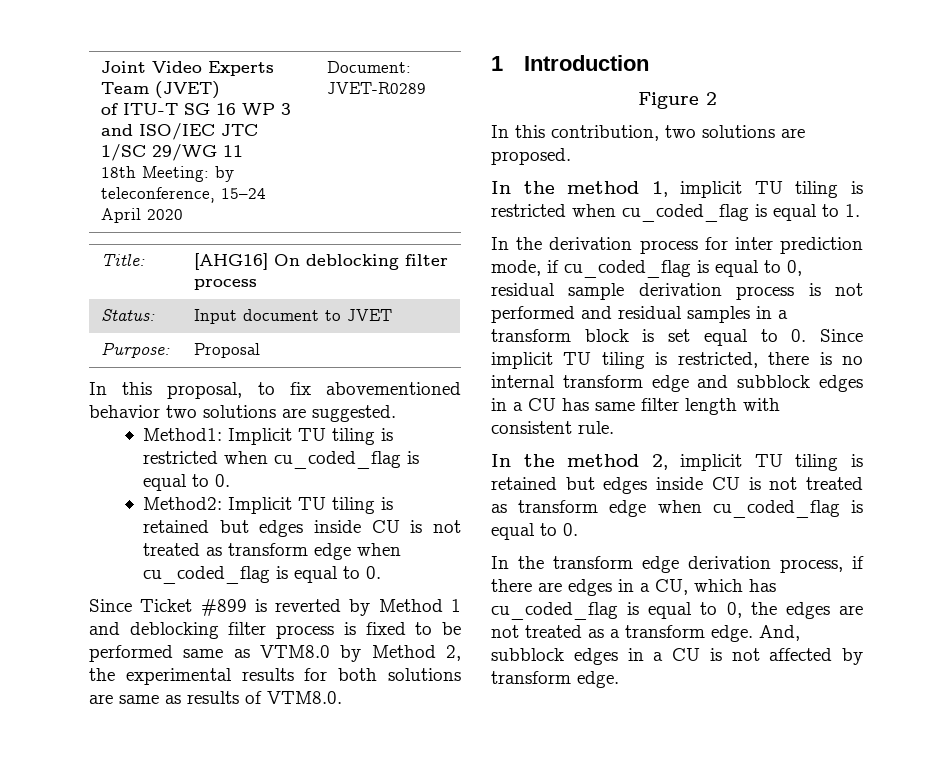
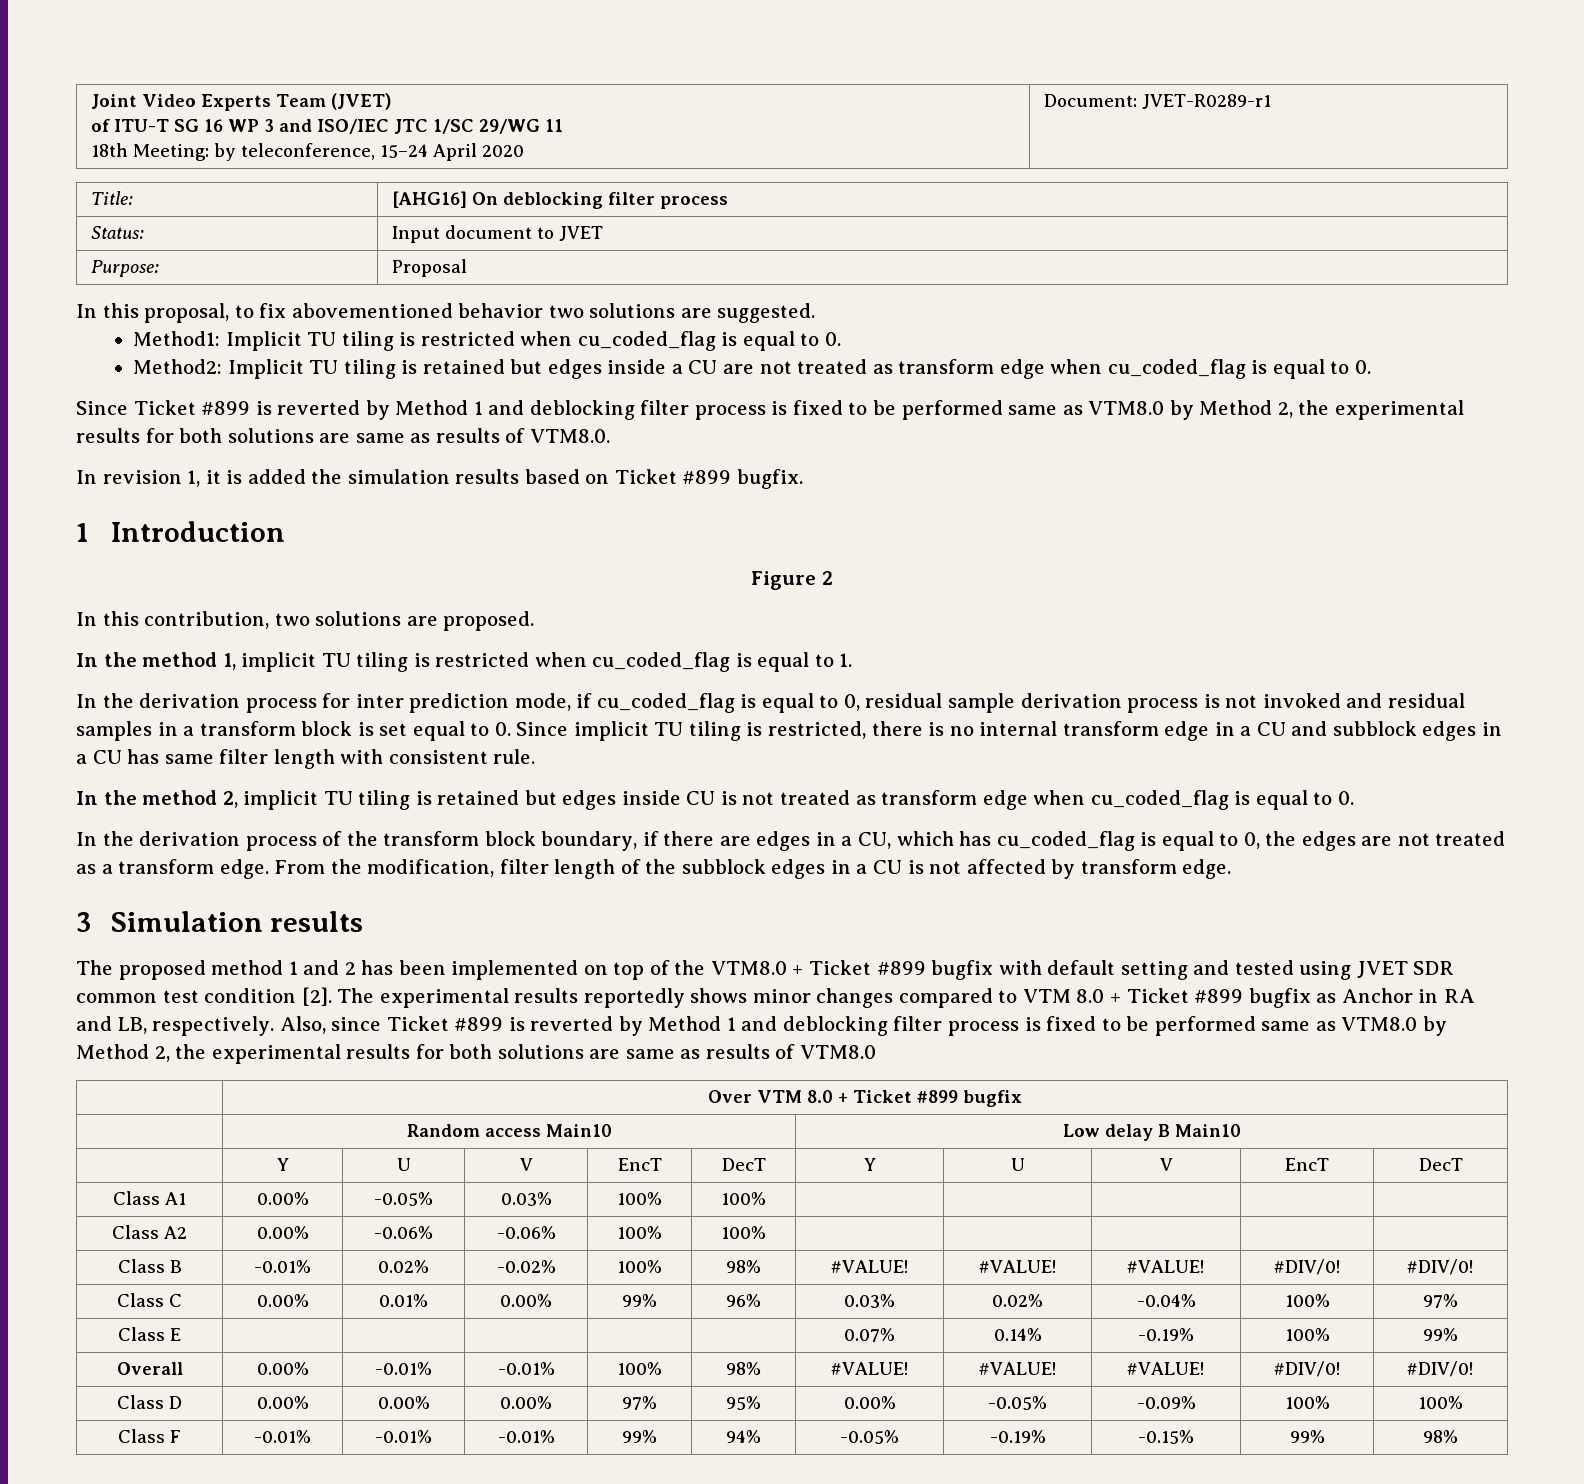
[326,82,426,94] JVET-R0289 -> [1142,94,1272,109] JVET-R0289-r1
[371,520,423,533] CU is -> [671,360,754,374] a CU are
(342, 697) none -> [76,469,803,489] // In revision 1, it is added the simulation results based on Ticket #899 bugfix.
[491,306,575,323] performed -> [1262,693,1341,708] invoked
(689, 383) none -> [1214,722,1286,736] in a CU
[553,556,843,573] transform edge derivation process, -> [139,831,638,851] derivation process of the transform block boundary,
[759,625,800,641] And, -> [274,859,677,879] From the modification, filter length of the
(619, 679) none -> [76,911,364,932] [76,960,1455,980] [76,987,1475,1008] [76,1016,1447,1036] [76,1044,876,1064] [708,1090,1022,1107] [406,1124,612,1137] [1062,1124,1241,1141] [276,1158,289,1171] [396,1158,411,1171] [519,1158,533,1171] [617,1158,662,1171] [721,1158,766,1171] [863,1158,876,1171] [1010,1158,1025,1171] [1159,1158,1173,1171] [1285,1158,1329,1171] [1418,1158,1463,1171] [113,1191,186,1205] [256,1192,309,1205] [374,1192,433,1206] [500,1192,552,1206] [617,1192,662,1205] [721,1192,766,1205] [112,1225,187,1239] [256,1226,309,1239] [374,1226,433,1239] [496,1226,556,1239] [617,1226,662,1239] [721,1226,766,1239] [117,1259,182,1273] [254,1260,311,1273] [378,1260,429,1273] [496,1260,556,1273] [617,1260,662,1273] [726,1260,761,1273] [830,1260,909,1273] [978,1260,1057,1273] [1127,1260,1206,1273] [1273,1259,1341,1275] [1407,1259,1474,1275] [117,1293,182,1307] [256,1294,309,1307] [379,1294,428,1307] [500,1294,552,1307] [622,1294,657,1307] [726,1294,761,1307] [844,1294,895,1308] [992,1294,1043,1307] [1136,1294,1196,1307] [1284,1294,1330,1307] [1423,1294,1458,1308] [118,1327,181,1341] [844,1328,895,1342] [993,1328,1042,1341] [1138,1328,1194,1341] [1284,1328,1330,1341] [1423,1328,1458,1341] [116,1362,183,1375] [256,1362,309,1375] [375,1362,432,1375] [497,1362,555,1375] [617,1362,662,1375] [726,1362,761,1375] [830,1362,909,1375] [978,1362,1057,1375] [1127,1362,1206,1375] [1273,1361,1341,1377] [1407,1361,1474,1377] [117,1395,182,1409] [256,1396,309,1409] [377,1396,430,1409] [500,1396,552,1409] [622,1396,657,1410] [726,1396,761,1410] [843,1396,896,1409] [988,1396,1047,1410] [1136,1396,1196,1409] [1284,1396,1330,1409] [1418,1396,1463,1409] [118,1429,181,1443] [254,1430,311,1443] [375,1430,432,1443] [497,1430,555,1443] [622,1430,657,1443] [726,1430,761,1443] [840,1430,899,1444] [989,1430,1046,1443] [1138,1430,1194,1444] [1289,1430,1325,1443] [1423,1430,1458,1443] // 3 Simulation results // The proposed method 1 and 2 has been implemented on top of the VTM8.0 + Ticket #899 bugfix with default setting and tested using JVET SDR common test condition [2]. The experimental results reportedly shows minor changes compared to VTM 8.0 + Ticket #899 bugfix as Anchor in RA and LB, respectively. Also, since Ticket #899 is reverted by Method 1 and deblocking filter process is fixed to be performed same as VTM8.0 by Method 2, the experimental results for both solutions are same as results of VTM8.0 // | Over VTM 8.0 + Ticket #899 bugfix // | Random access Main10 | Low delay B Main10 // | Y | U | V | EncT | DecT | Y | U | V | EncT | DecT // Class A1 | 0.00% | -0.05% | 0.03% | 100% | 100% | | | | | // Class A2 | 0.00% | -0.06% | -0.06% | 100% | 100% | | | | | // Class B | -0.01% | 0.02% | -0.02% | 100% | 98% | #VALUE! | #VALUE! | #VALUE! | #DIV/0! | #DIV/0! // Class C | 0.00% | 0.01% | 0.00% | 99% | 96% | 0.03% | 0.02% | -0.04% | 100% | 97% // Class E | | | | | | 0.07% | 0.14% | -0.19% | 100% | 99% // Overall | 0.00% | -0.01% | -0.01% | 100% | 98% | #VALUE! | #VALUE! | #VALUE! | #DIV/0! | #DIV/0! // Class D | 0.00% | 0.00% | 0.00% | 97% | 95% | 0.00% | -0.05% | -0.09% | 100% | 100% // Class F | -0.01% | -0.01% | -0.01% | 99% | 94% | -0.05% | -0.19% | -0.15% | 99% | 98%

